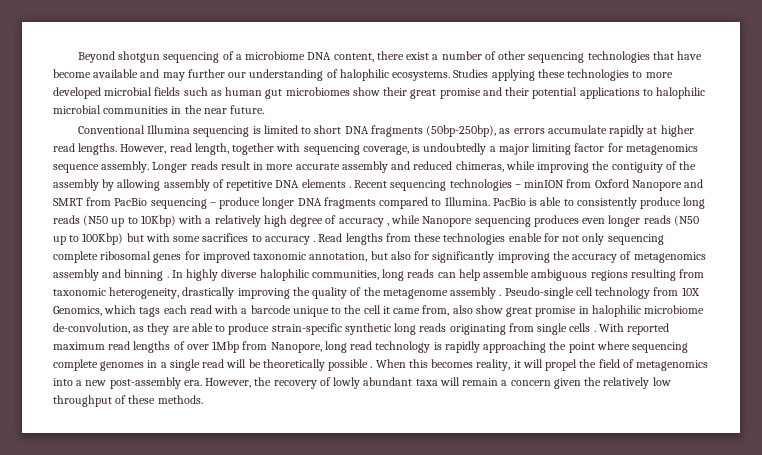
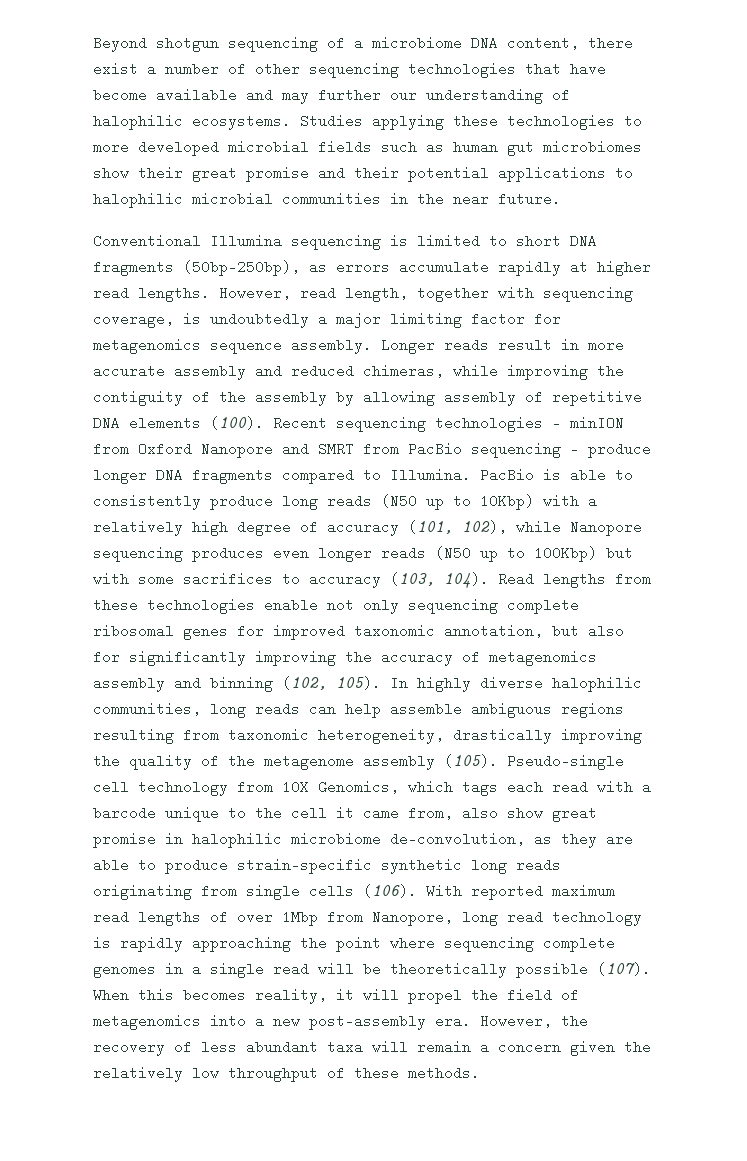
[348,186,351,188] . -> [210,416,264,430] (100).
[386,223,389,226] , -> [408,520,507,534] (101, 102),
[313,240,316,242] . -> [390,572,489,588] (103, 104).
[543,233,559,242] for -> (318, 605) none
[166,276,169,278] . -> [282,676,381,690] (102, 105).
[499,294,502,296] . -> [444,754,498,768] (105).
[593,330,596,332] . -> [363,884,417,898] (106).
[370,366,373,368] . -> [597,962,651,976] (107).
[333,377,361,389] lowly -> [201,1040,237,1054] less

